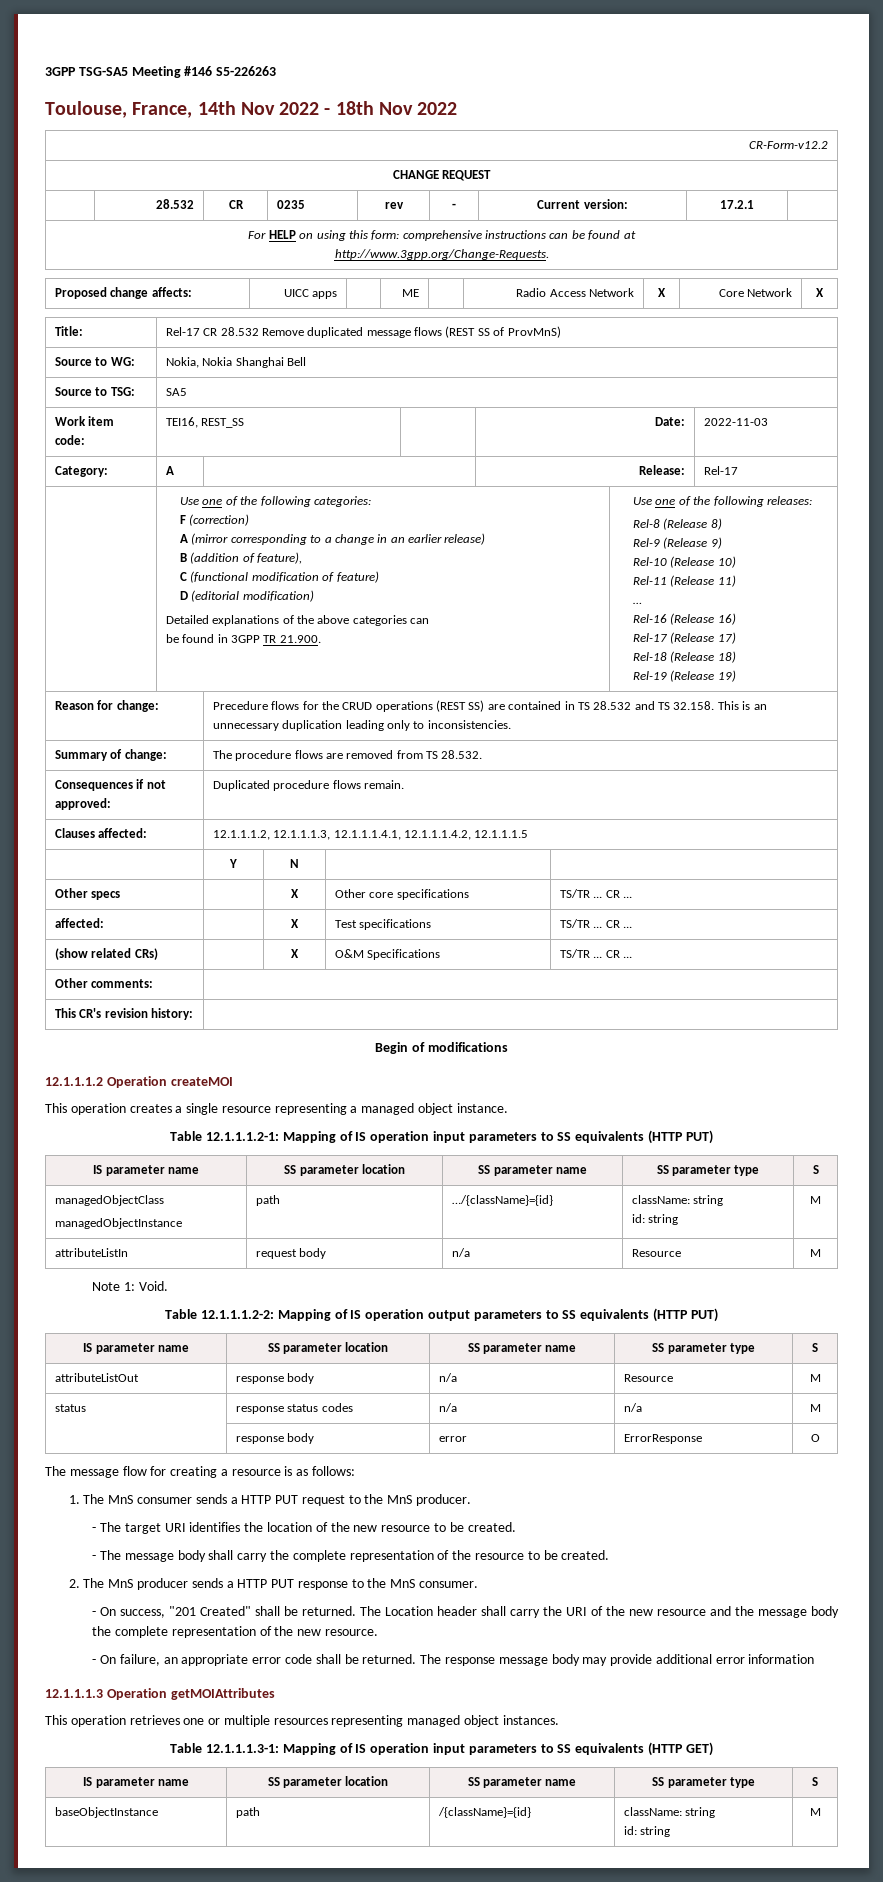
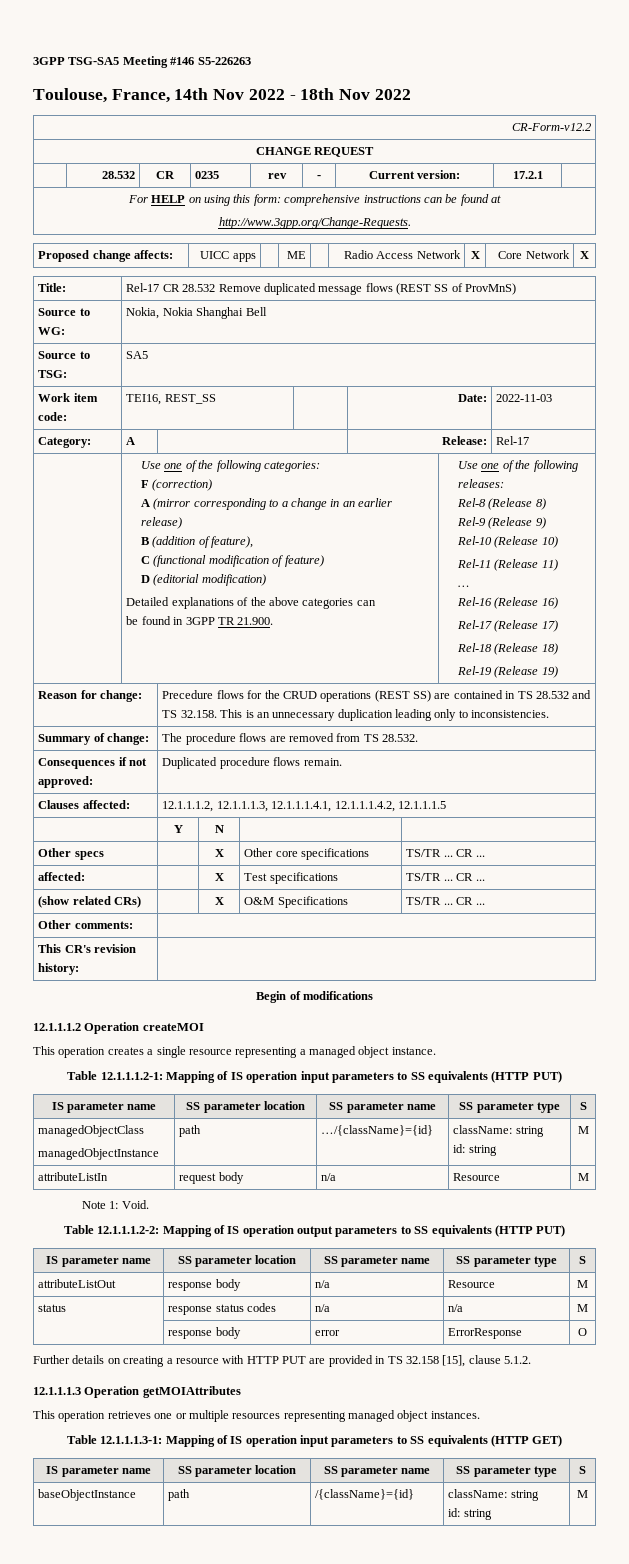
[45,1466,356,1478] [68,1494,472,1506] [92,1522,516,1534] [92,1550,610,1562] [68,1578,479,1590] [92,1606,839,1618] [92,1626,379,1638] [92,1654,815,1666] The message flow for creating a resource is as follows: // 1. The MnS consumer sends a HTTP PUT request to the MnS producer. // - The target URI identifies the location of the new resource to be created. // - The message body shall carry the complete representation of the resource to be created. // 2. The MnS producer sends a HTTP PUT response to the MnS consumer. // - On success, "201 Created" shall be returned. The Location header shall carry the URI of the new resource and the message body the complete representation of the new resource. // - On failure, an appropriate error code shall be returned. The response message body may provide additional error information -> [33,1355,531,1367] Further details on creating a resource with HTTP PUT are provided in TS 32.158 [15], clause 5.1.2.

